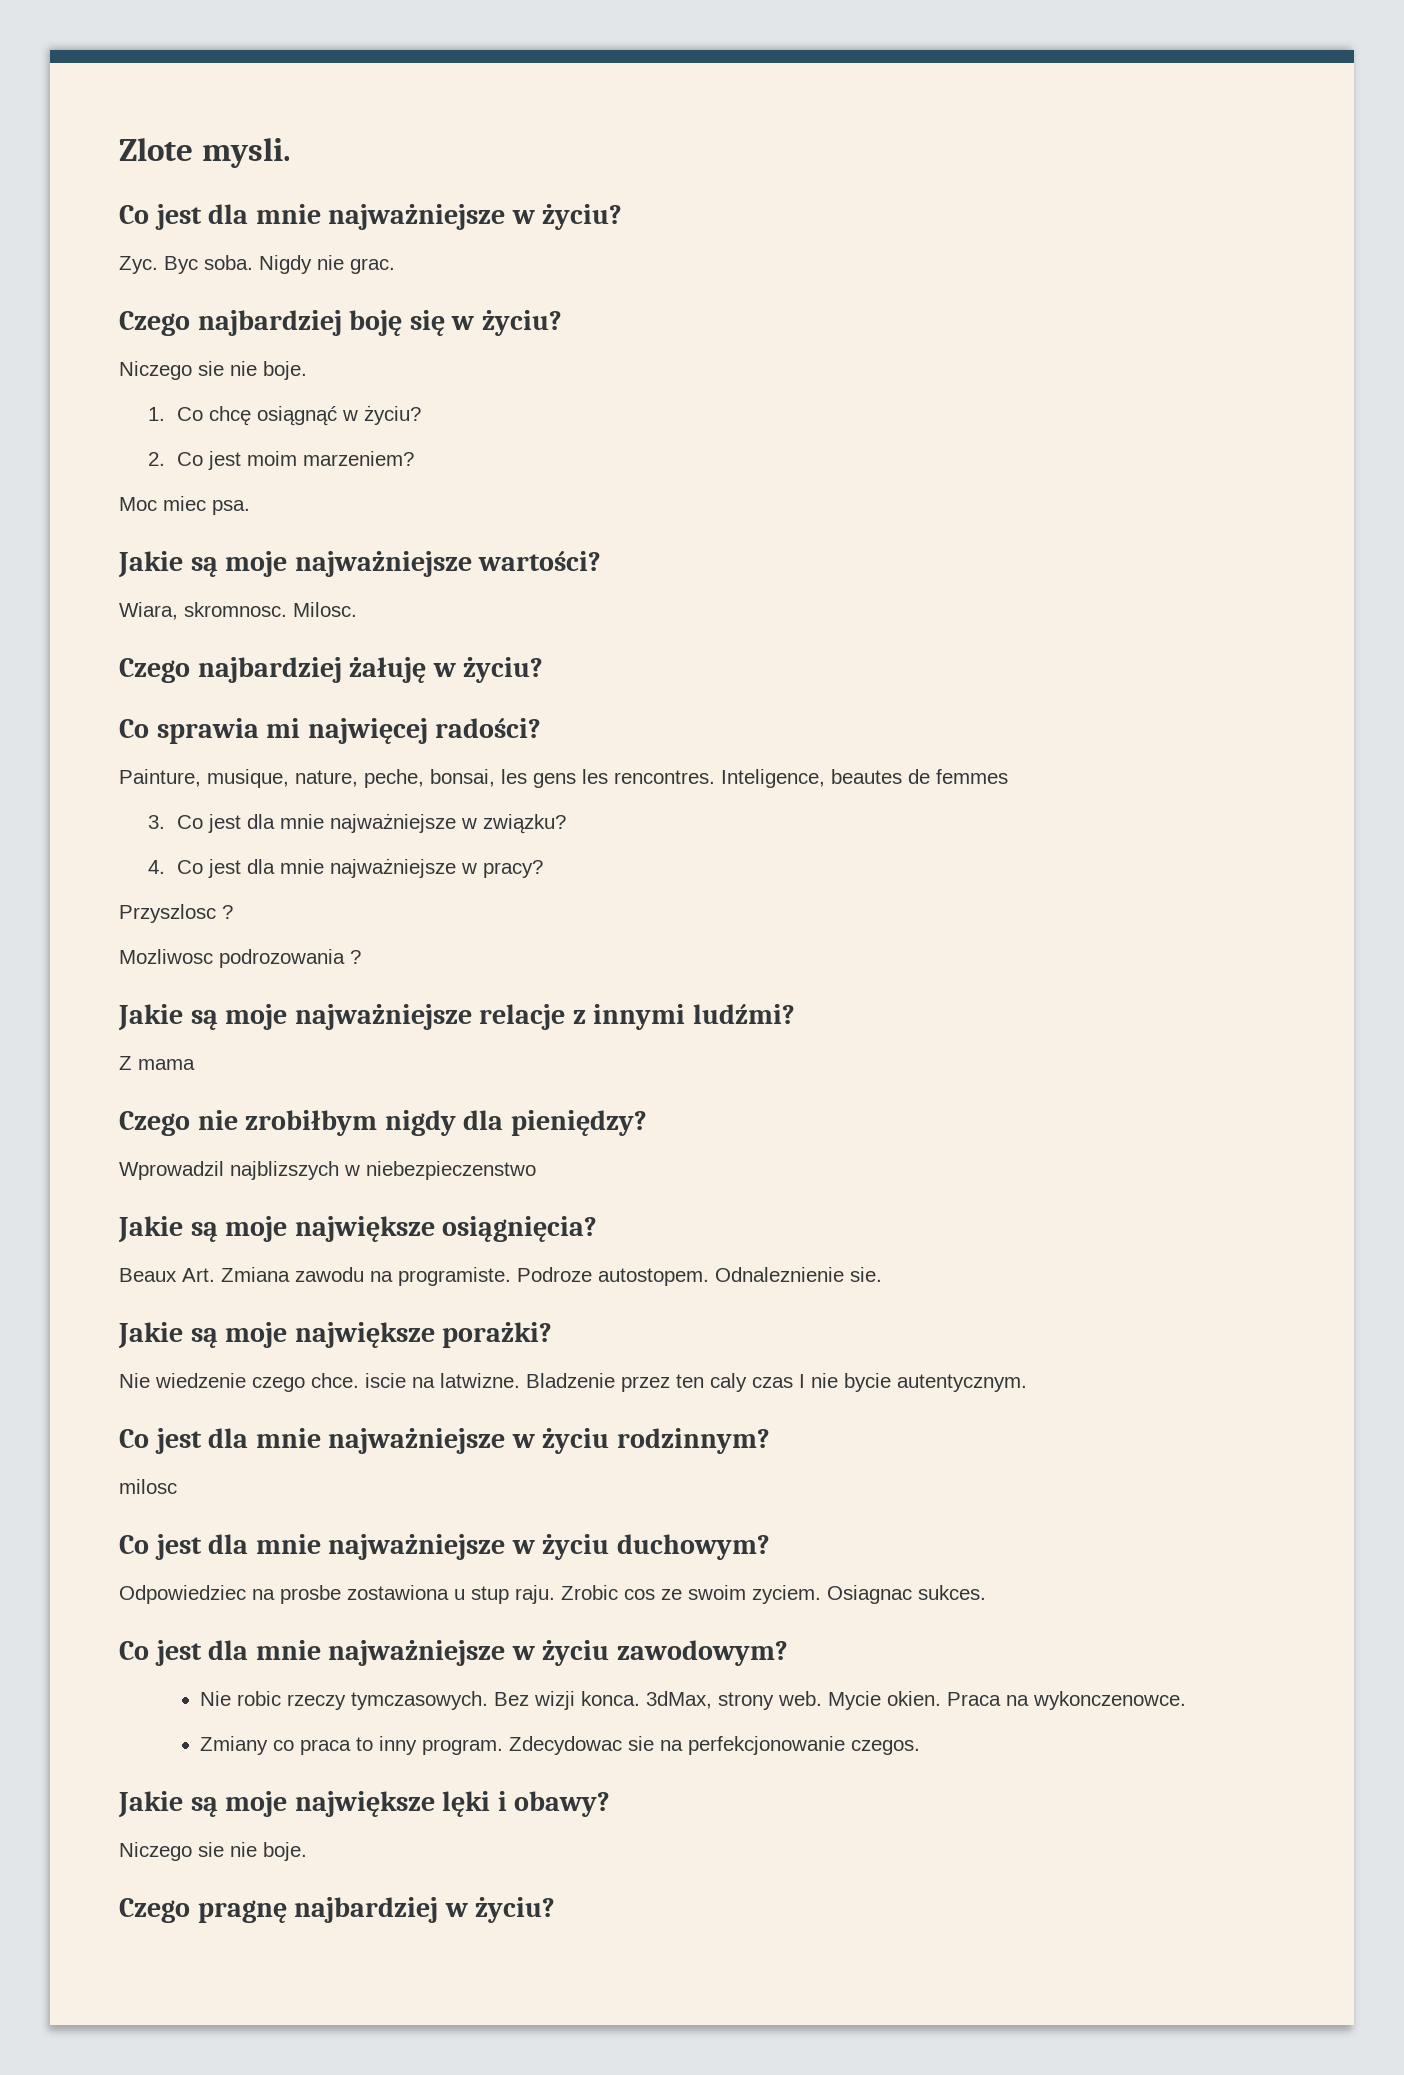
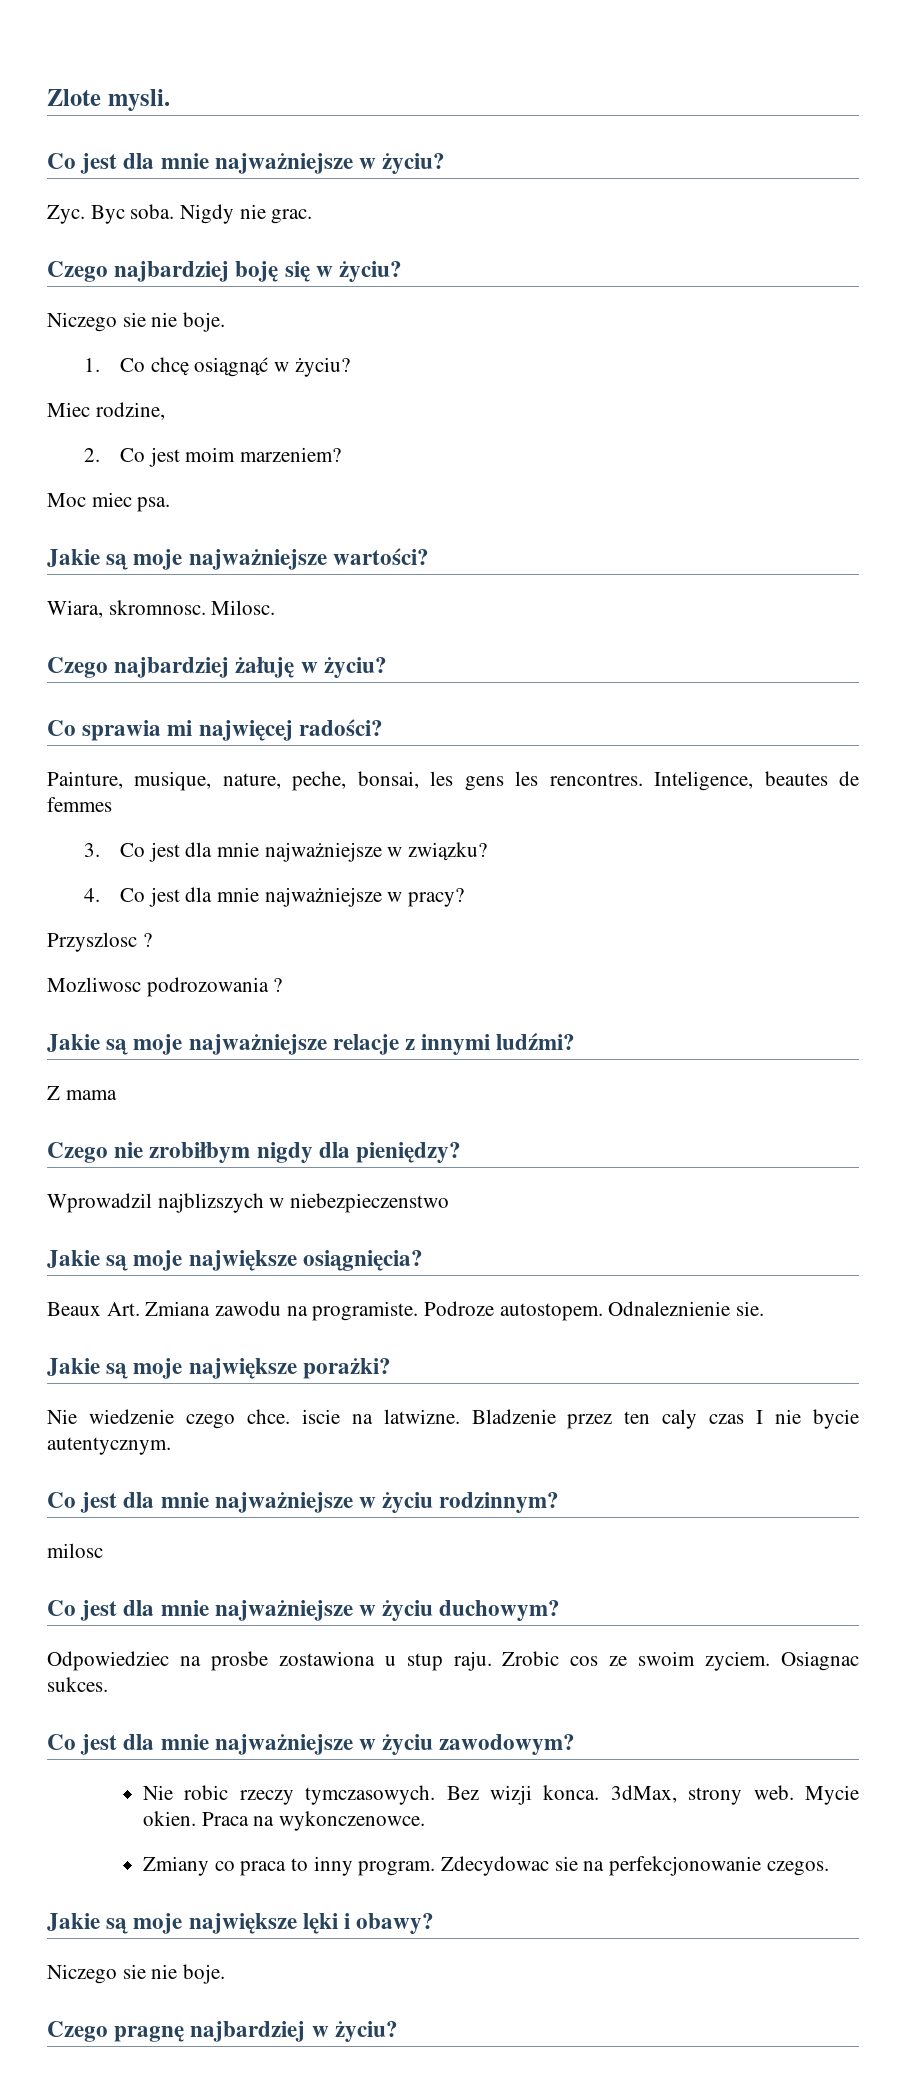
(422, 415) none -> [47,402,165,420] // Miec rodzine,

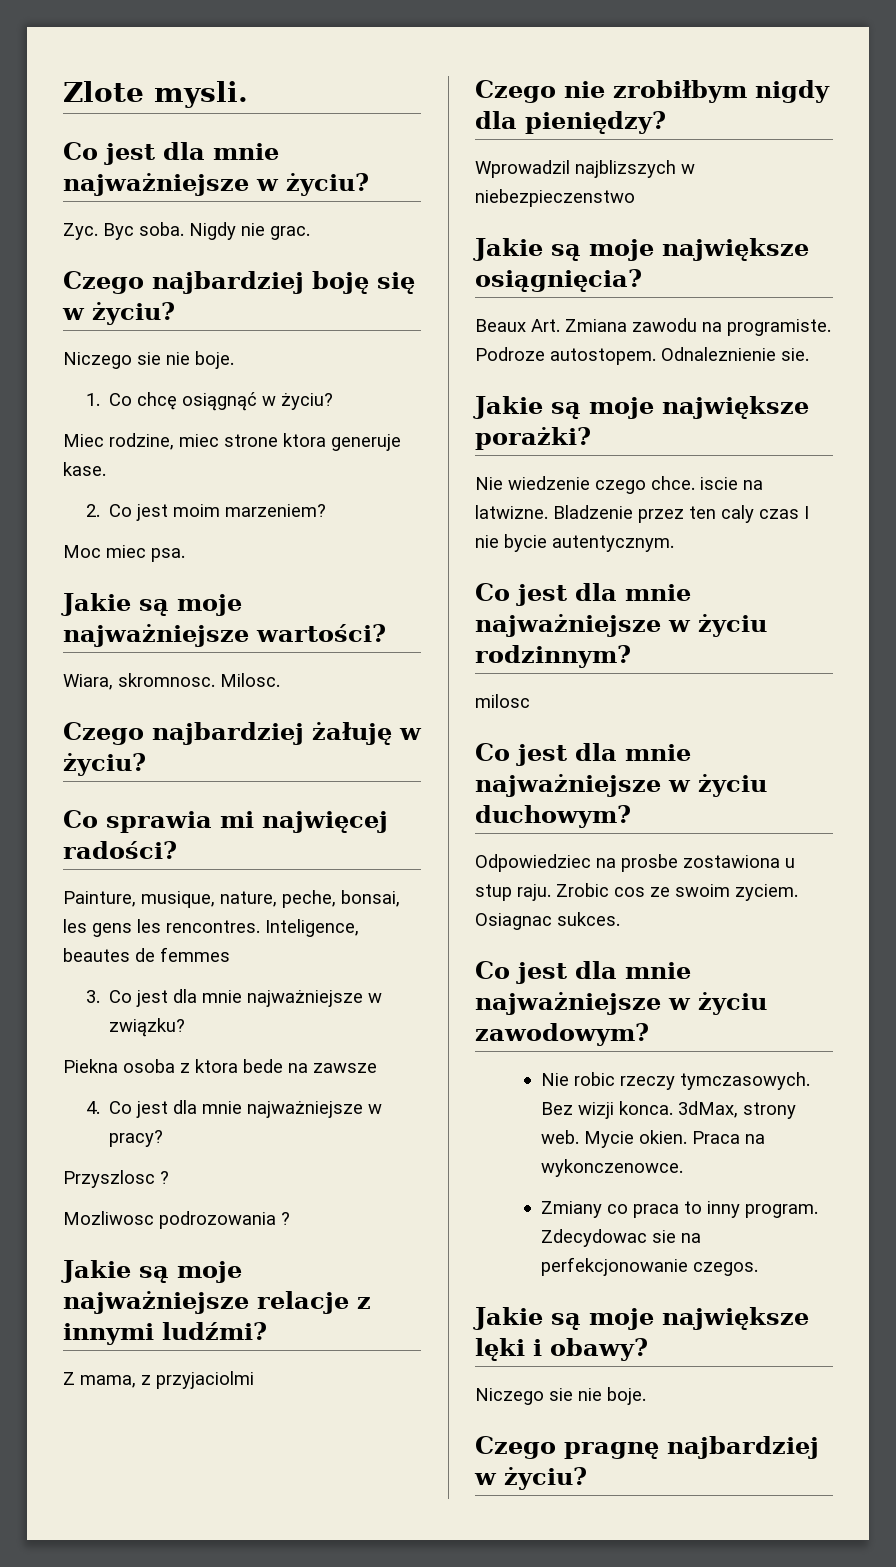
(165, 411) none -> [179,433,401,451] [63,462,106,476] miec strone ktora generuje kase.
(488, 851) none -> [63,1059,377,1073] // Piekna osoba z ktora bede na zawsze
[65,1090,117,1100] mama -> [80,1371,254,1389] mama, z przyjaciolmi

